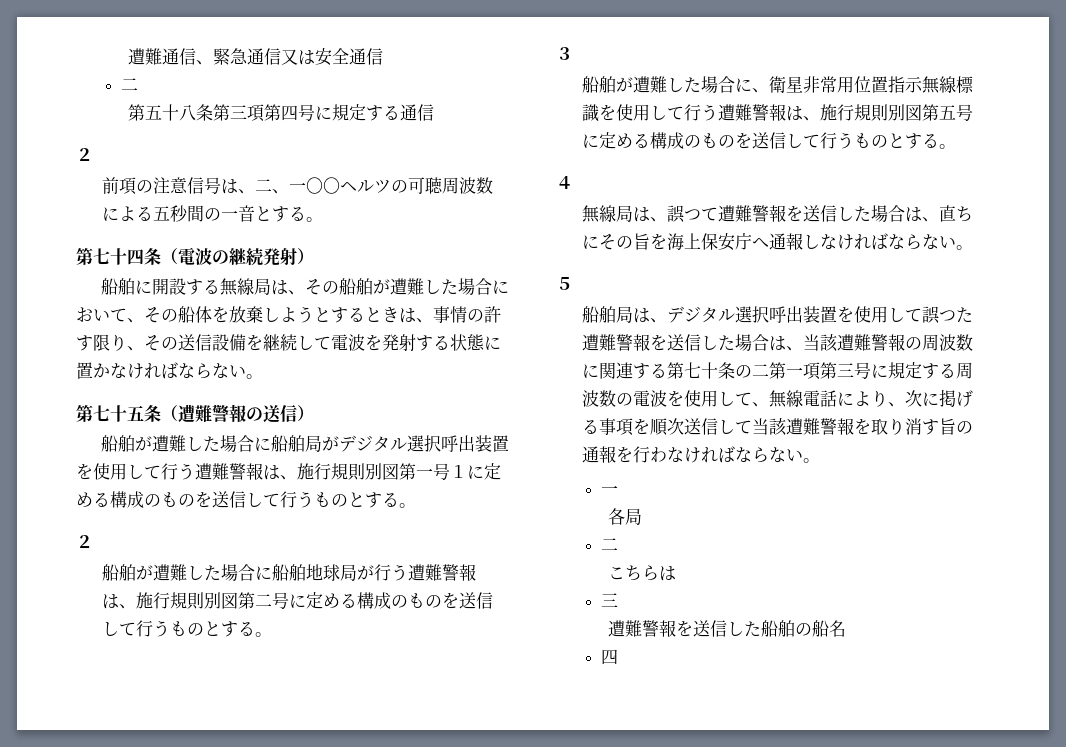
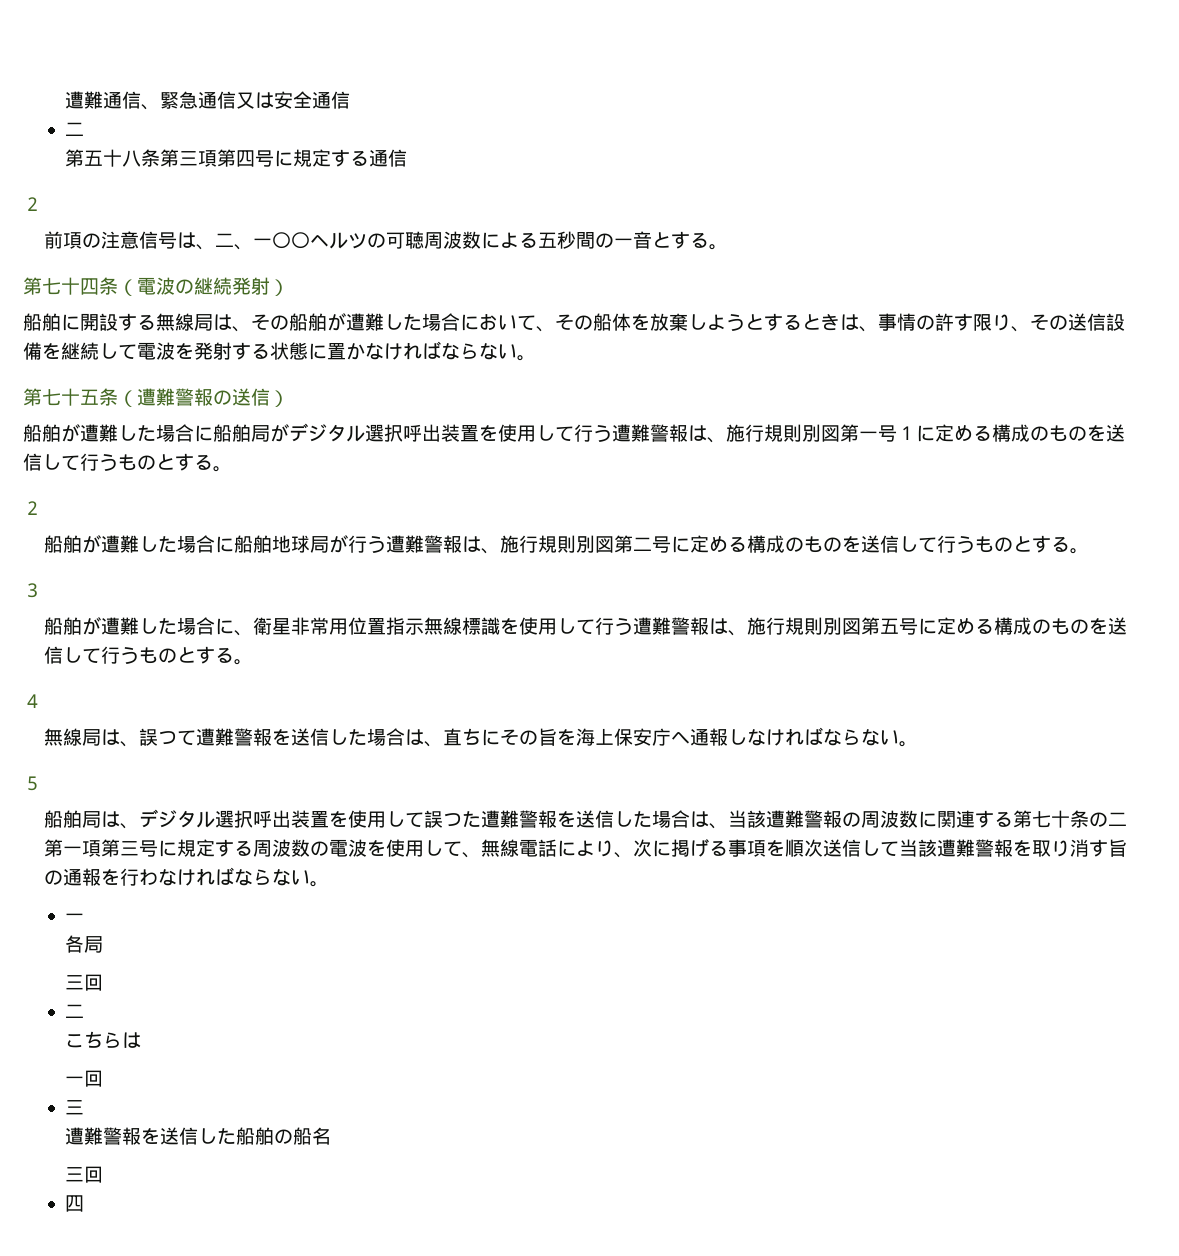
(643, 516) none -> [65,974,104,991] // 三回
(677, 573) none -> [65,1070,104,1087] // 一回
(847, 628) none -> [65,1166,104,1183] // 三回

